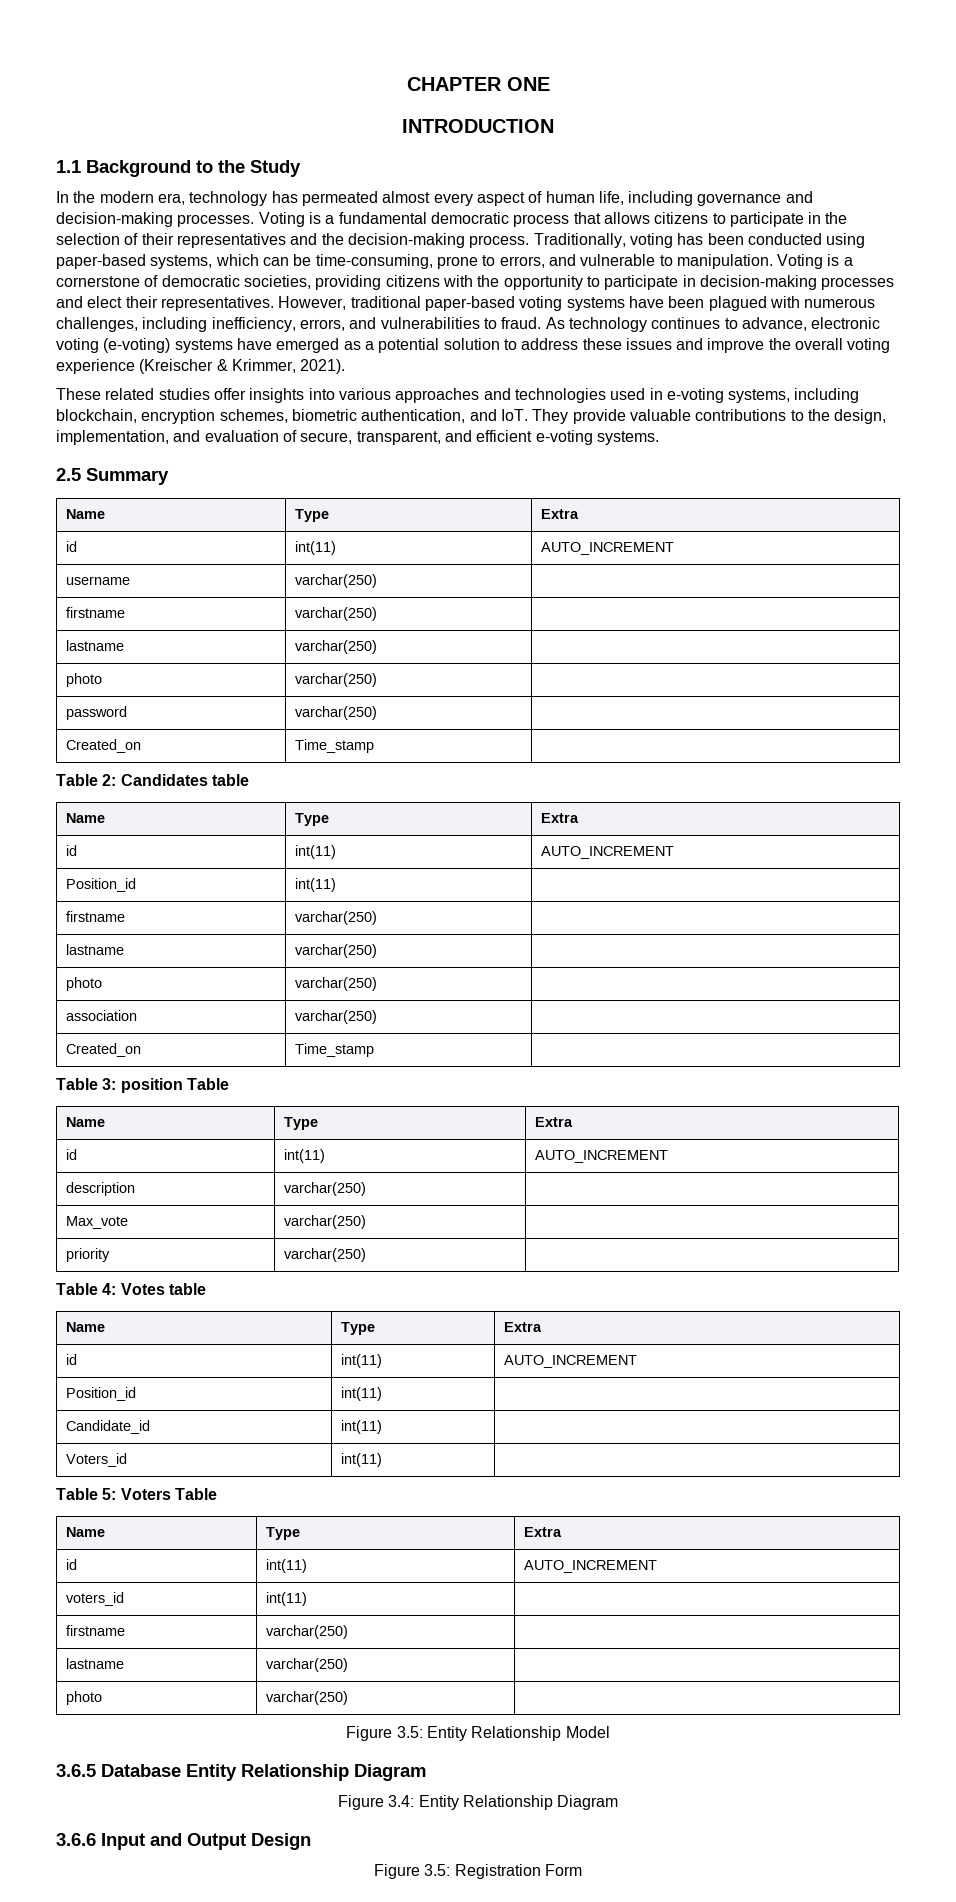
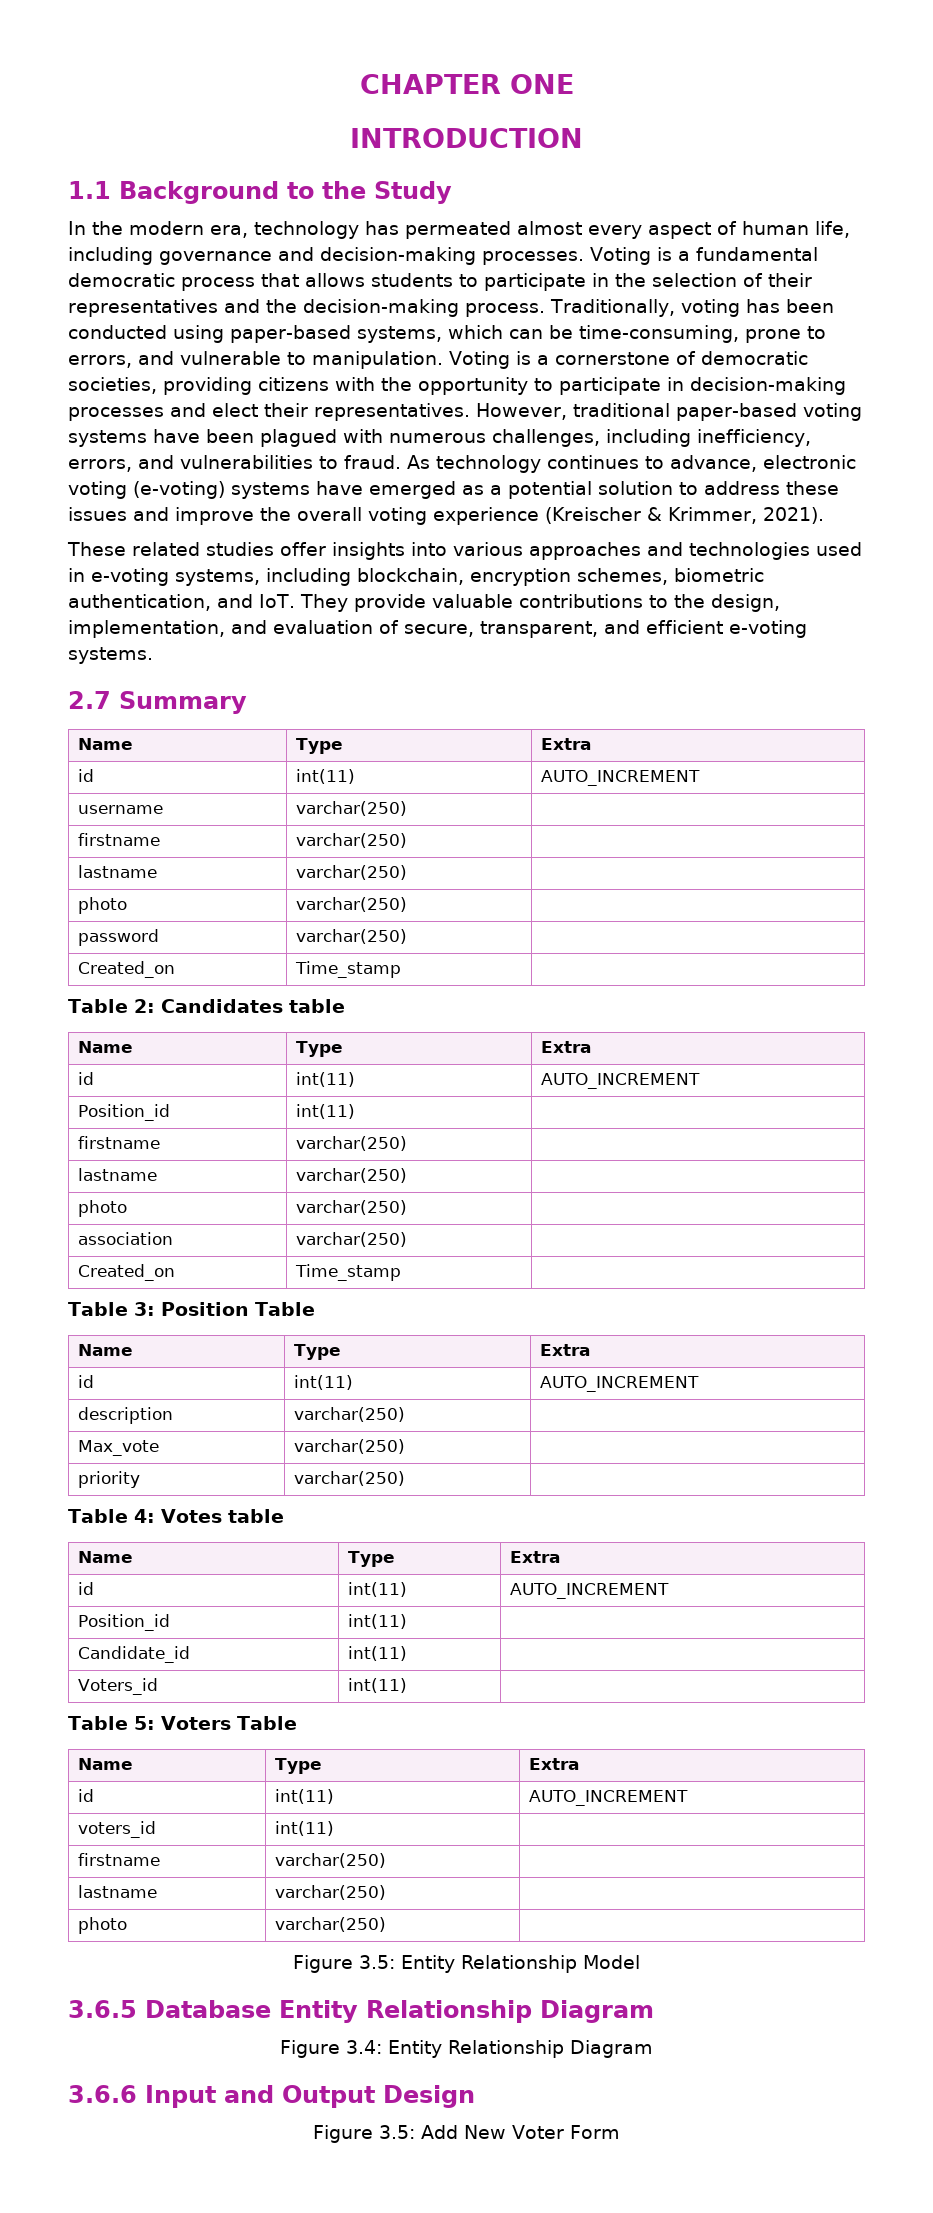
[654,212,709,224] citizens -> [371,273,453,287] students
[56,468,81,481] 2.5 -> [68,691,111,709] 2.7
[120,1078,183,1093] position -> [160,1302,249,1316] Position
[454,1864,541,1879] Registration -> [421,2125,565,2139] Add New Voter

